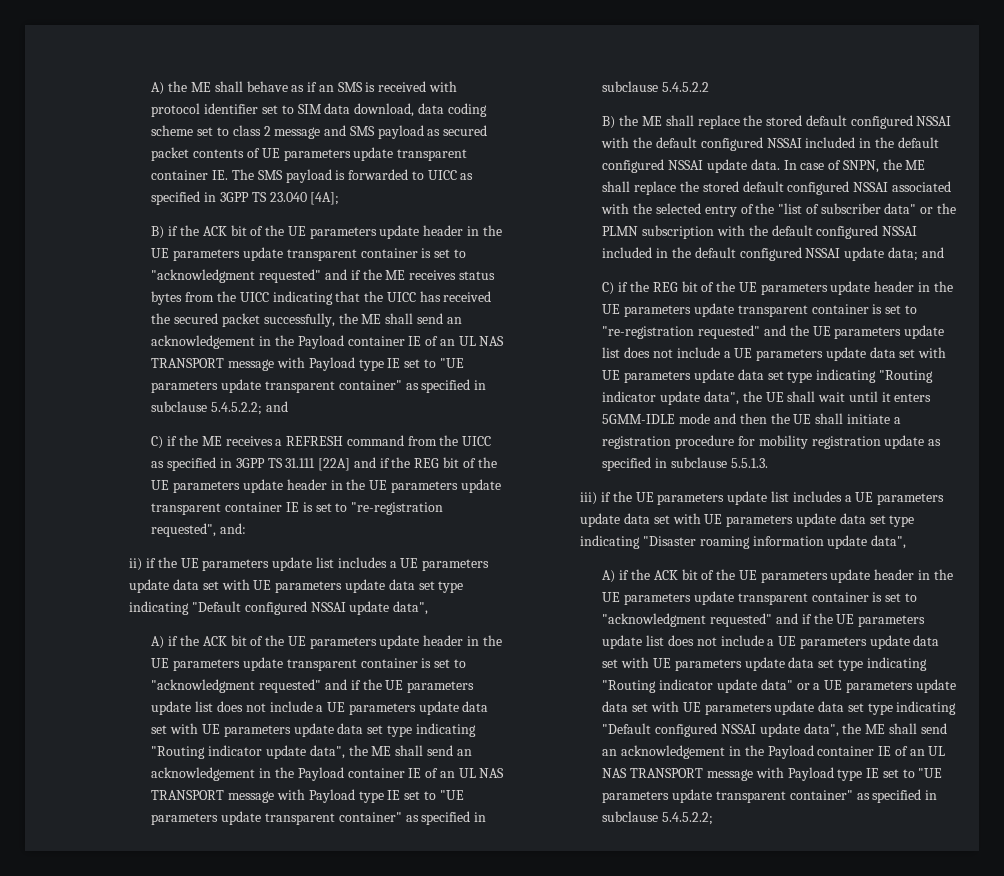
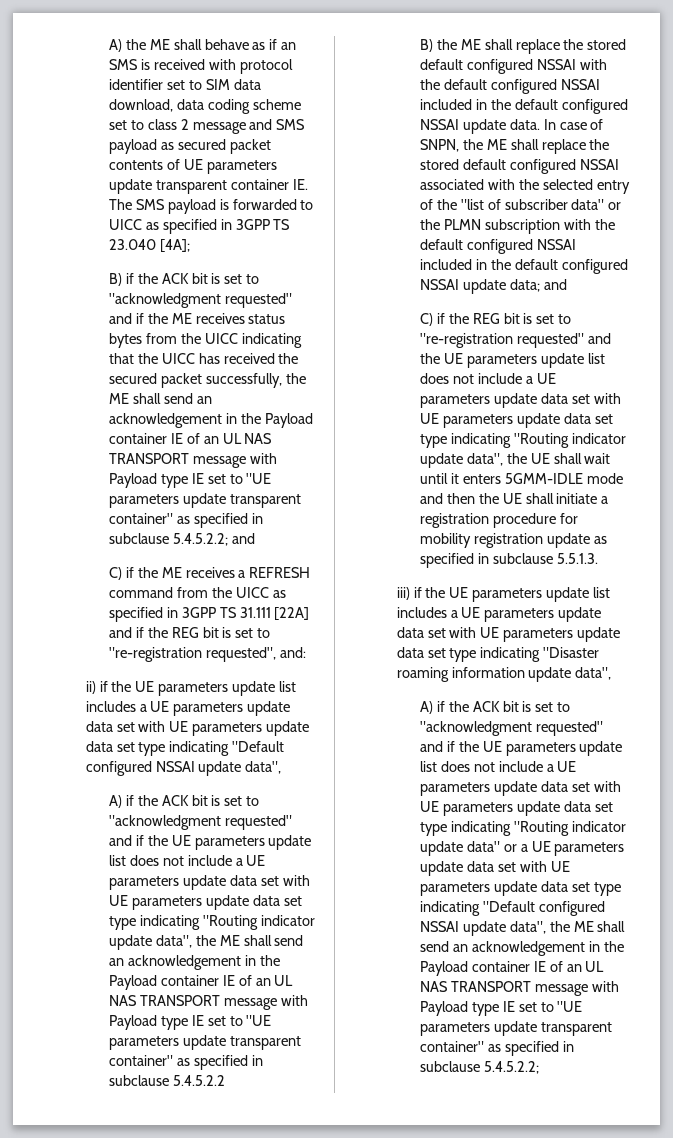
[250,225,502,239] [151,247,418,261] of the UE parameters update header in the UE parameters update transparent container -> (208, 278) none
[462,457,497,468] [151,479,501,493] [151,502,299,515] of the UE parameters update header in the UE parameters update transparent container IE -> (219, 632) none
[250,635,502,649] [151,657,418,671] of the UE parameters update header in the UE parameters update transparent container -> (208, 800) none
[701,281,953,295] [602,303,869,317] of the UE parameters update header in the UE parameters update transparent container -> (520, 318) none
[701,569,953,583] [602,591,869,605] of the UE parameters update header in the UE parameters update transparent container -> (519, 706) none

